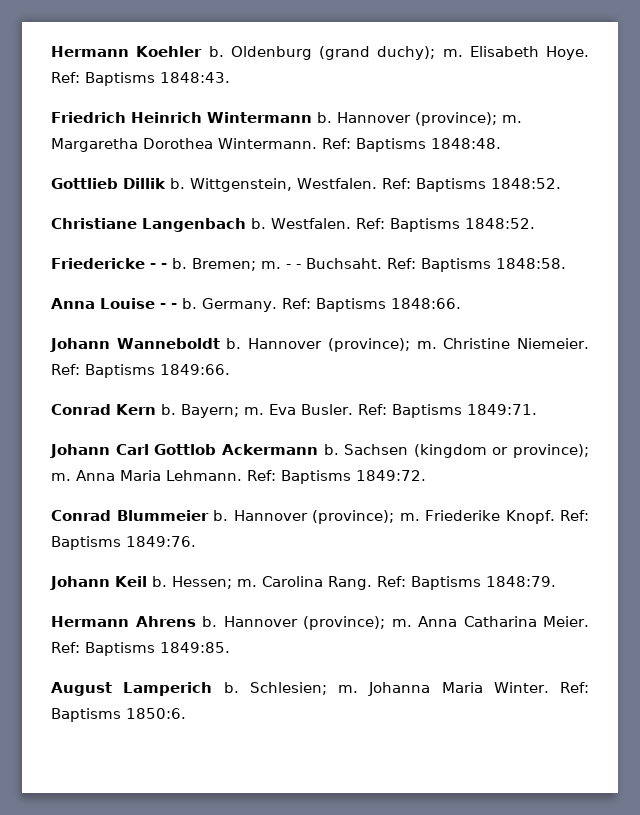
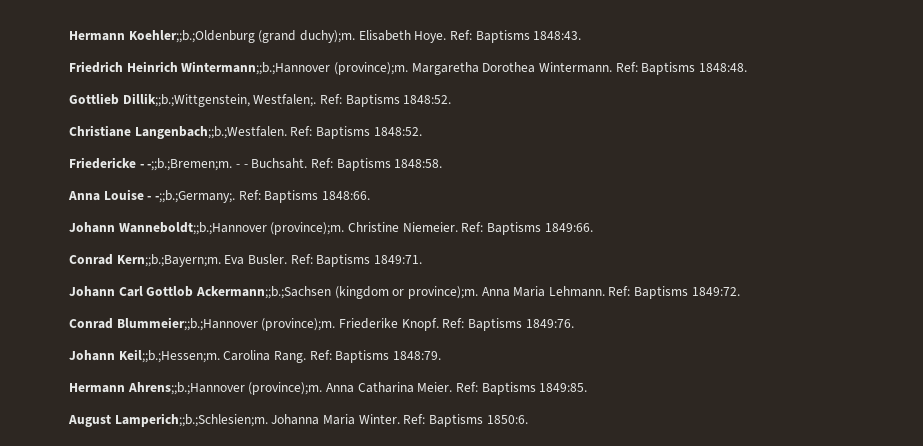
[51,46,463,60] Hermann Koehler b. Oldenburg (grand duchy); m. -> [69,30,355,43] Hermann Koehler;;b.;Oldenburg (grand duchy);m.
[206,112,522,126] Wintermann b. Hannover (province); m. -> [181,61,408,75] Wintermann;;b.;Hannover (province);m.
[123,178,377,192] Dillik b. Wittgenstein, Westfalen. -> [122,93,317,107] Dillik;;b.;Wittgenstein, Westfalen;.
[142,218,351,232] Langenbach b. Westfalen. -> [134,126,287,139] Langenbach;;b.;Westfalen.
[160,258,281,271] - b. Bremen; m. -> [147,158,233,171] -;;b.;Bremen;m.
[171,298,277,312] - b. Germany. -> [154,190,235,203] -;;b.;Germany;.
[116,338,437,352] Wanneboldt b. Hannover (province); m. -> [118,222,345,235] Wanneboldt;;b.;Hannover (province);m.
[116,404,264,418] Kern b. Bayern; m. -> [116,254,221,267] Kern;;b.;Bayern;m.
[221,444,589,458] [51,473,71,481] Ackermann b. Sachsen (kingdom or province); m. -> [195,286,478,299] Ackermann;;b.;Sachsen (kingdom or province);m.
[116,510,420,524] Blummeier b. Hannover (province); m. -> [116,317,336,331] Blummeier;;b.;Hannover (province);m.
[115,576,257,589] Keil b. Hessen; m. -> [118,349,220,363] Keil;;b.;Hessen;m.
[135,616,412,630] Ahrens b. Hannover (province); m. -> [127,382,323,395] Ahrens;;b.;Hannover (province);m.
[123,682,359,696] Lamperich b. Schlesien; m. -> [114,413,268,427] Lamperich;;b.;Schlesien;m.

